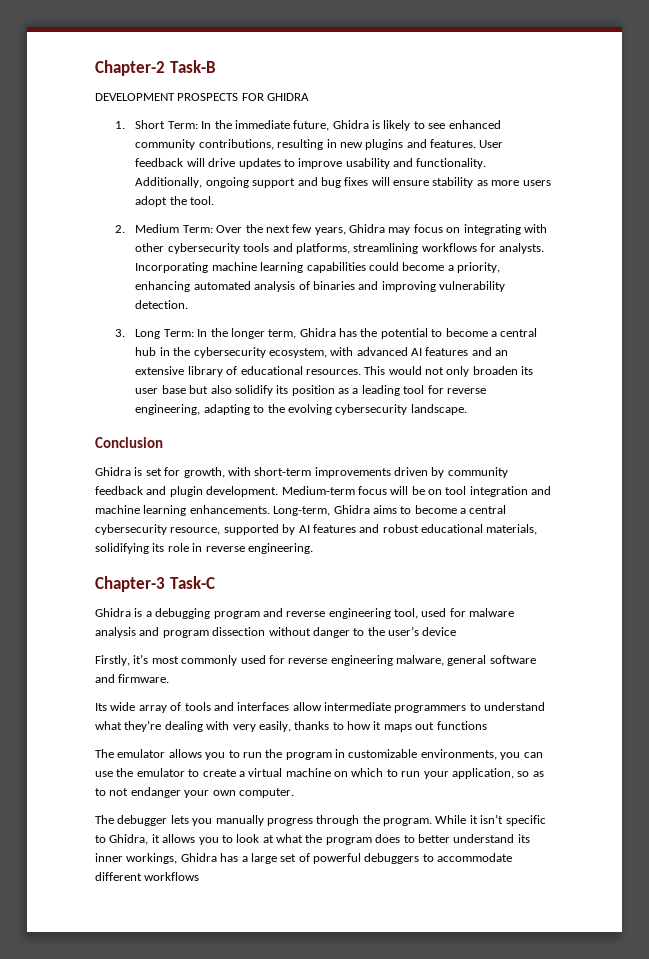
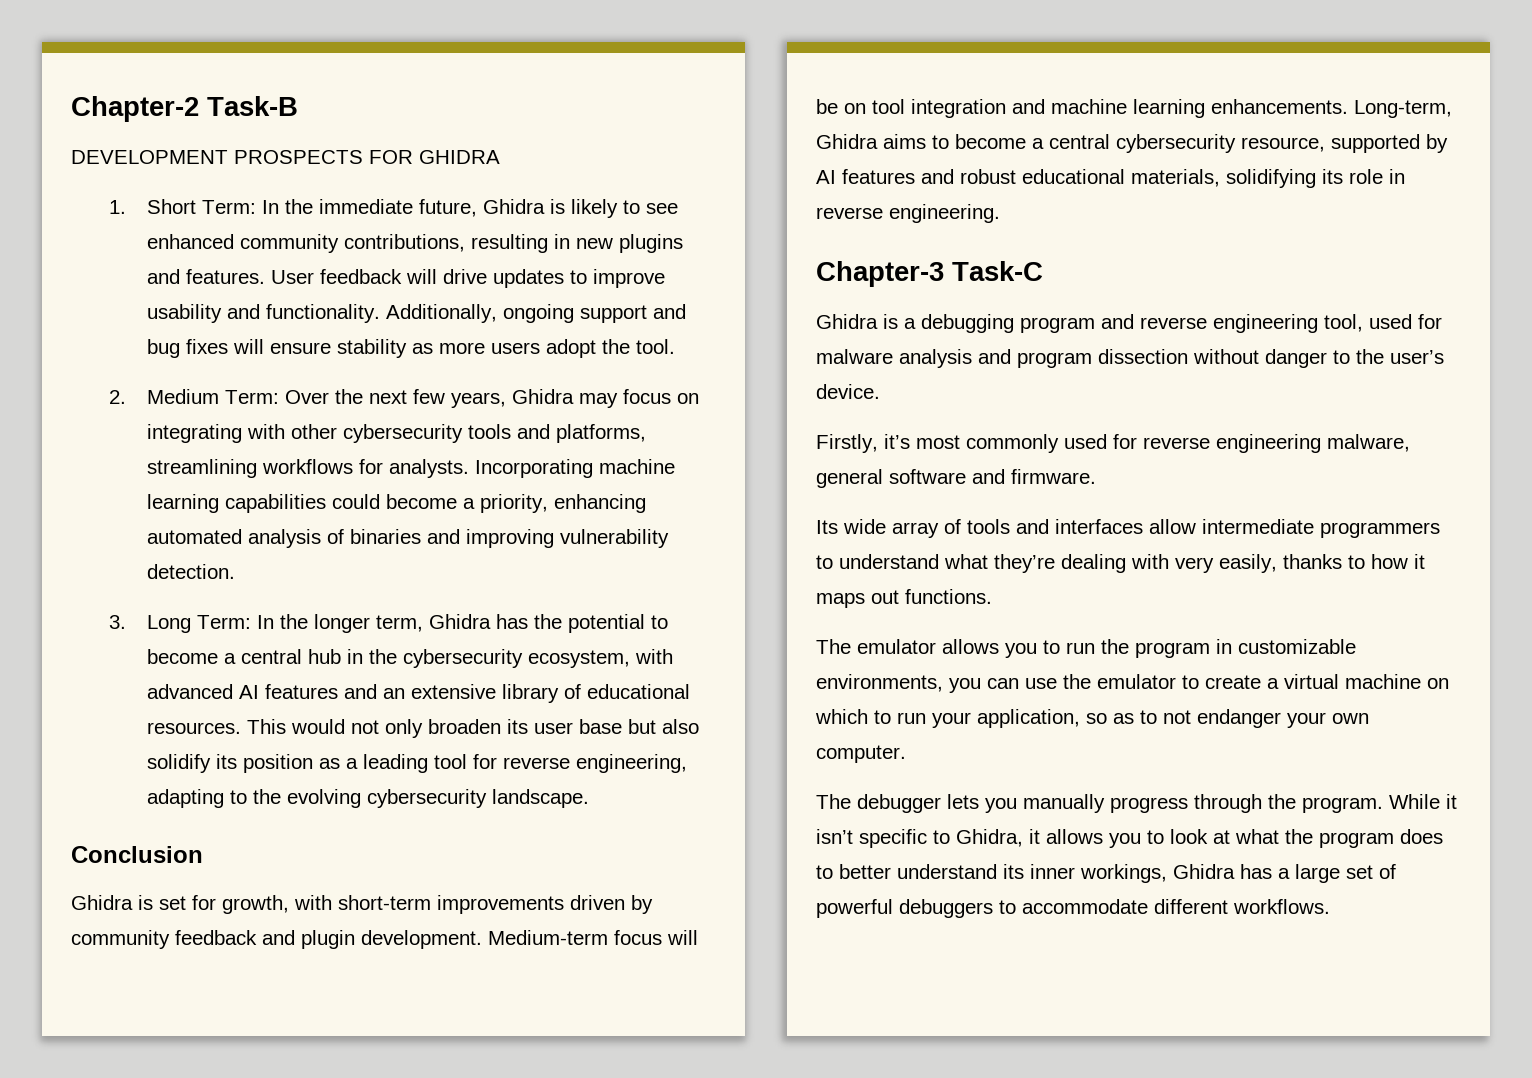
[422,627,457,636] device -> [816,384,880,399] device.
[436,721,487,730] functions -> [905,589,992,604] functions.
[144,872,200,881] workflows -> [1233,899,1330,914] workflows.

